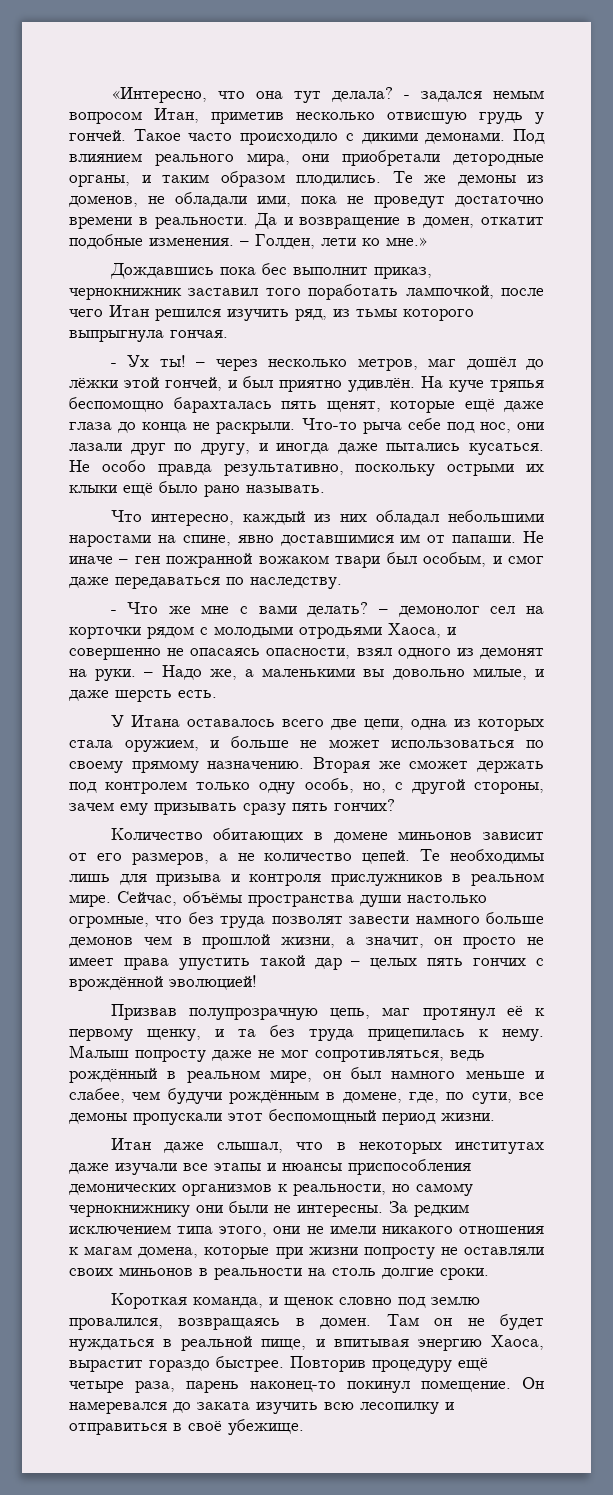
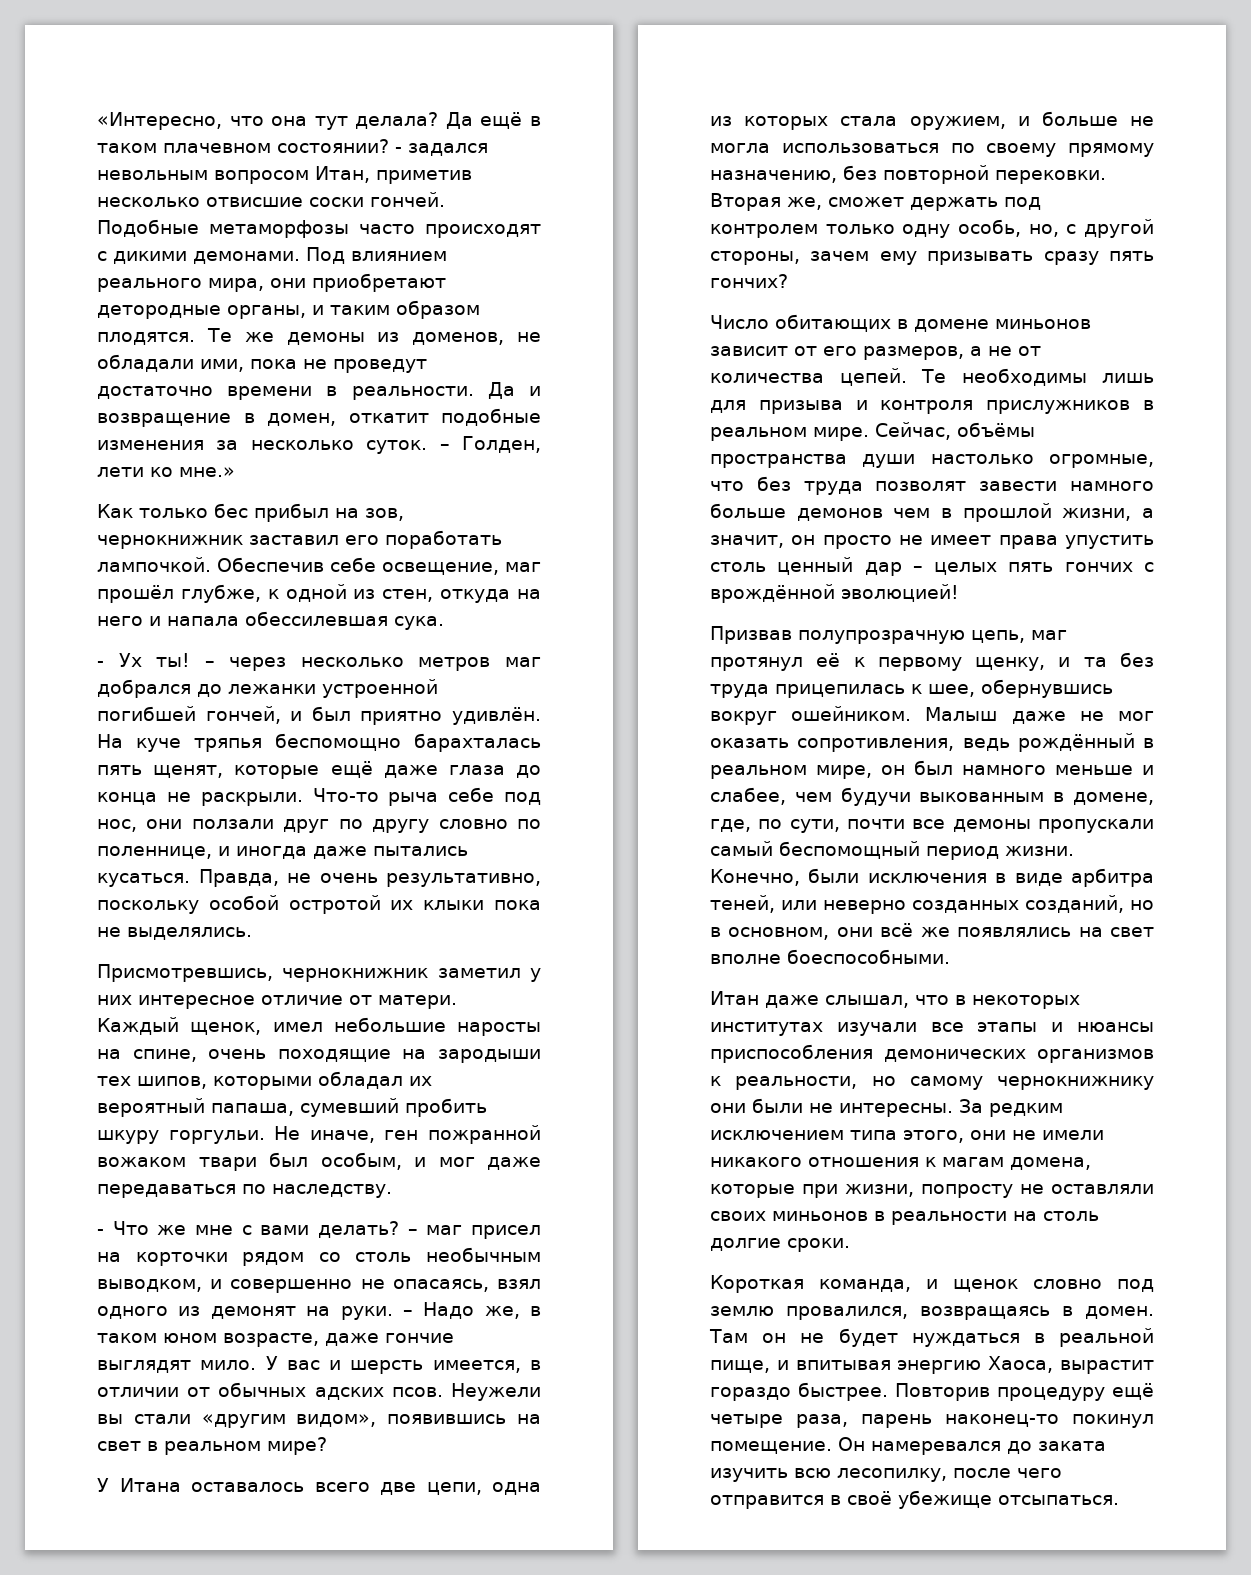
(393, 94) none -> [445,112,541,129] [97,139,389,153] Да ещё в таком плачевном состоянии?
[493,90,544,99] немым -> [97,170,208,180] невольным
[387,112,544,124] [69,129,339,145] отвисшую грудь у гончей. Такое часто происходило -> [206,192,445,207] [97,219,541,238] отвисшие соски гончей. Подобные метаморфозы часто происходят
[342,150,441,166] приобретали -> [312,273,446,292] приобретают
[296,175,381,186] плодились. -> [97,332,195,345] плодятся.
[149,237,234,246] изменения. -> [97,440,428,454] изменения за несколько суток.
[109,263,432,279] [69,284,544,300] [69,305,474,321] [69,330,228,342] Дождавшись пока бес выполнит приказ, чернокнижник заставил того поработать лампочкой, после чего Итан решился изучить ряд, из тьмы которого выпрыгнула гончая. -> [97,503,404,522] [97,530,502,549] [97,557,541,575] [97,584,541,603] [97,611,444,630] Как только бес прибыл на зов, чернокнижник заставил его поработать лампочкой. Обеспечив себе освещение, маг прошёл глубже, к одной из стен, откуда на него и напала обессилевшая сука.
[357,357,544,371] [69,377,159,388] метров, маг дошёл до лёжки этой -> [418,657,541,671] [97,679,438,698] [97,706,196,721] метров маг добрался до лежанки устроенной погибшей
[69,443,122,451] лазали -> [191,819,274,829] ползали
[200,443,250,455] другу, -> [372,819,541,833] [97,846,212,859] другу словно по поленнице,
[69,460,544,476] [69,481,325,497] [110,510,544,526] [69,531,544,547] [69,556,129,564] Не особо правда результативно, поскольку острыми их клыки ещё было рано называть. // Что интересно, каждый из них обладал небольшими наростами на спине, явно доставшимися им от папаши. Не иначе – -> [198,869,541,887] [97,895,541,914] [97,927,252,940] [97,964,541,982] [97,995,457,1009] [97,1017,541,1036] [97,1049,541,1063] [97,1071,432,1090] [97,1098,487,1117] [97,1126,375,1144] Правда, не очень результативно, поскольку особой остротой их клыки пока не выделялись. // Присмотревшись, чернокнижник заметил у них интересное отличие от матери. Каждый щенок, имел небольшие наросты на спине, очень походящие на зародыши тех шипов, которыми обладал их вероятный папаша, сумевший пробить шкуру горгульи. Не иначе,
[508,555,544,564] смог -> [438,1157,475,1167] мог
[398,605,516,617] демонолог сел -> [426,1225,541,1239] маг присел
[200,623,441,639] с молодыми отродьями Хаоса, -> [318,1247,541,1262] [97,1279,202,1292] со столь необычным выводком,
[190,648,351,659] опасаясь опасности, -> [392,1279,489,1292] опасаясь,
[245,668,544,680] [69,690,217,702] а маленькими вы довольно милые, и даже шерсть есть. -> [530,1306,541,1316] [97,1333,454,1347] [97,1356,541,1374] [97,1382,541,1401] [97,1414,541,1428] [97,1437,327,1455] в таком юном возрасте, даже гончие выглядят мило. У вас и шерсть имеется, в отличии от обычных адских псов. Неужели вы стали «другим видом», появившись на свет в реальном мире?
[328,739,380,748] может -> [710,143,770,153] могла
[207,757,401,773] назначению. Вторая же -> [710,165,1106,184] [710,193,822,211] назначению, без повторной перековки. Вторая же,
[110,828,203,840] Количество -> [710,315,769,329] Число
[264,853,353,861] количество -> [1018,346,1041,356] [710,373,824,383] от количества
[259,955,305,966] такой -> [710,557,854,575] столь ценный
[502,1028,544,1041] [69,1045,206,1062] нему. Малыш попросту -> [928,679,1113,698] [710,706,998,725] шее, обернувшись вокруг ошейником. Малыш
[315,1050,444,1062] сопротивляться, -> [710,738,955,752] оказать сопротивления,
[229,1090,319,1104] рождённым -> [919,792,1045,802] выкованным
(512, 1098) none -> [847,819,905,829] почти
[228,1113,263,1121] этот -> [710,841,773,856] самый
(495, 1117) none -> [710,868,1154,887] [710,895,1154,914] [710,923,1154,940] [710,949,950,964] Конечно, были исключения в виде арбитра теней, или неверно созданных созданий, но в основном, они всё же появлялись на свет вполне боеспособными.
[69,1163,109,1174] даже -> (823, 1029) none
[308,1247,358,1255] жизни -> [845,1184,914,1197] жизни,
[360,1402,454,1414] [69,1419,304,1435] лесопилку и отправиться в своё убежище. -> [837,1468,1062,1482] [710,1490,1119,1509] лесопилку, после чего отправится в своё убежище отсыпаться.

